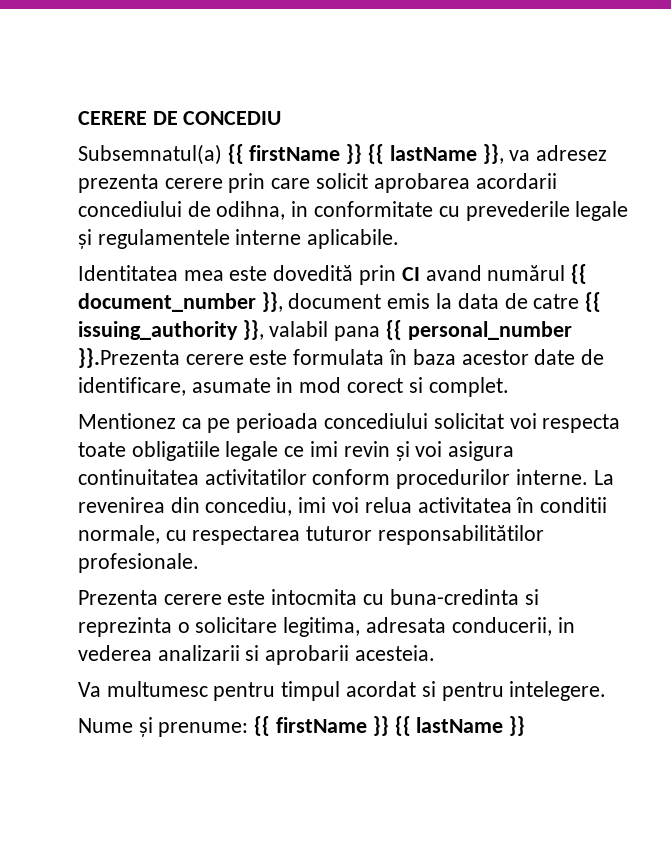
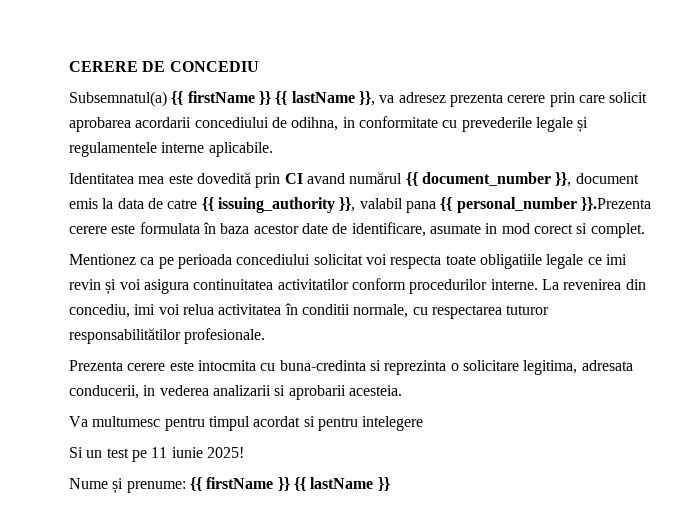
[509,681,607,701] intelegere. -> [362,416,424,431] [69,447,244,462] intelegere // Si un test pe 11 iunie 2025!

